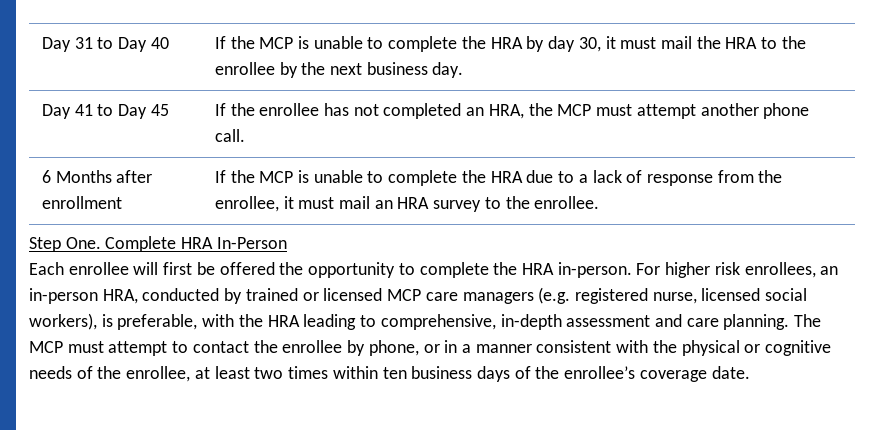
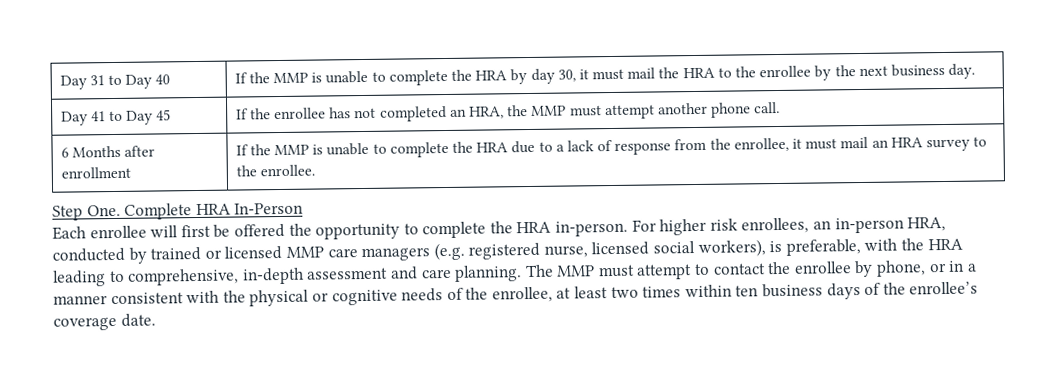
[259,37,294,49] MCP -> [273,72,309,84] MMP
[557,104,592,116] MCP -> [531,105,567,116] MMP
[259,171,294,183] MCP -> [274,144,310,156] MMP
[387,289,422,301] MCP -> [285,246,324,258] MMP
[29,341,63,353] MCP -> [556,265,596,277] MMP

